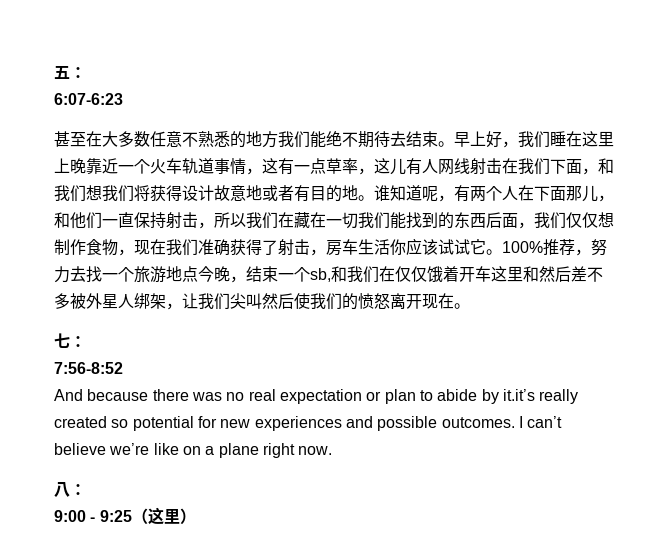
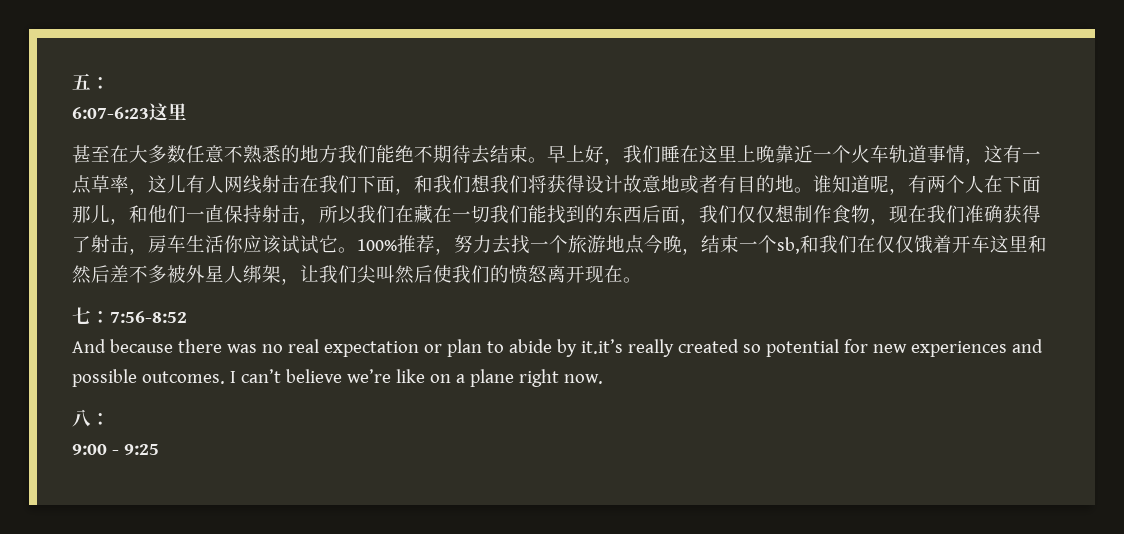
(123, 99) none -> [149,103,187,121] 这里
(86, 341) // -> (110, 317) none
[131,507,196,525] （这里） -> (159, 449) none

